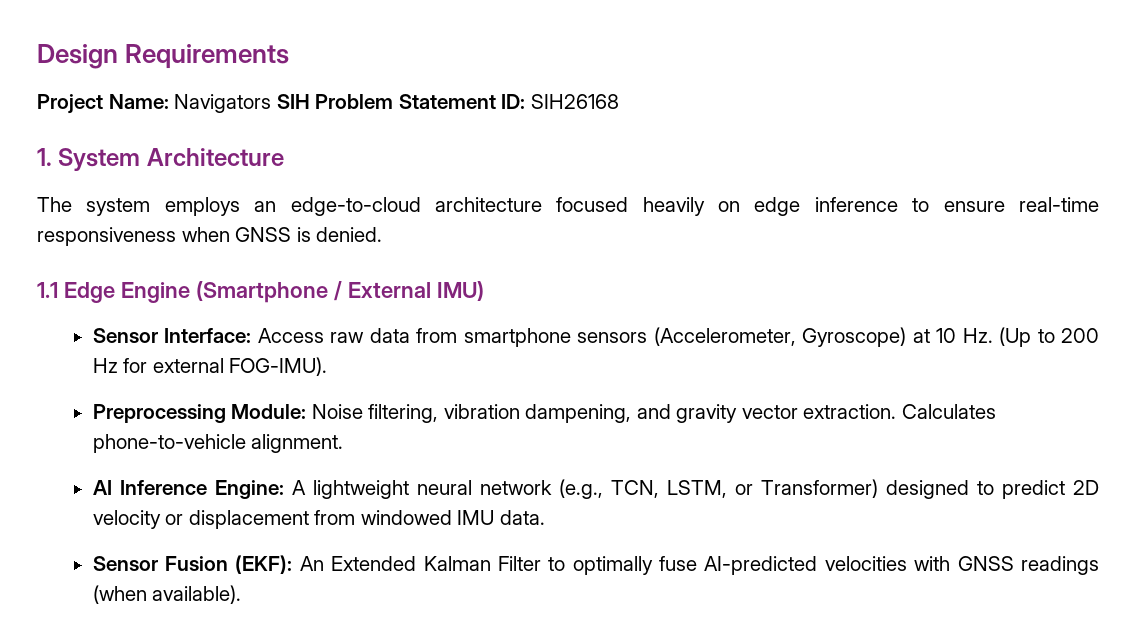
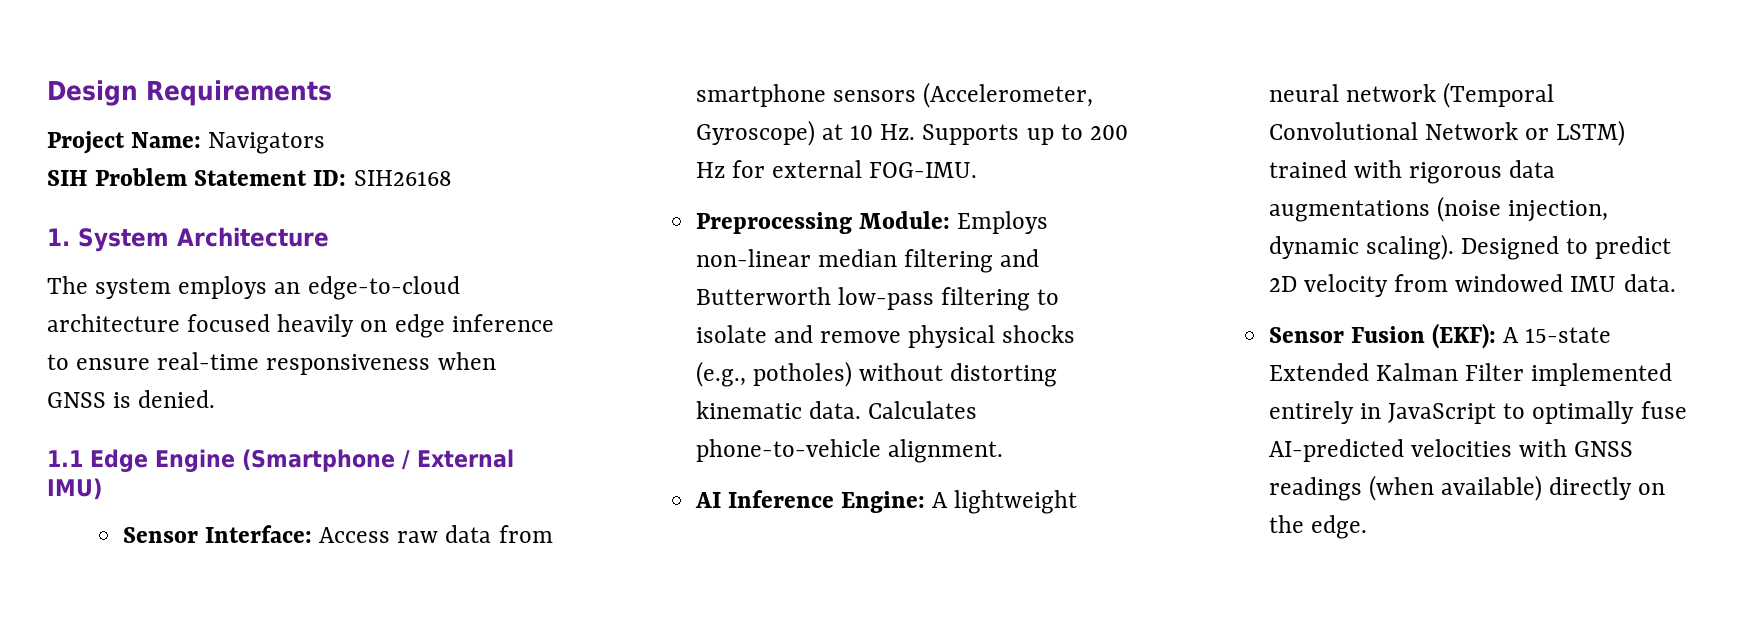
(272, 103) none -> (326, 143) //
[999,327,1032,347] (Up -> [922,124,1054,145] Supports up
[229,357,328,376] FOG-IMU). -> [869,162,978,178] FOG-IMU.
[311,404,897,423] Noise filtering, vibration dampening, and gravity vector extraction. -> [957,211,1049,234] [695,249,1040,273] [695,287,1060,311] [695,325,1076,348] [695,361,1058,387] [695,401,861,419] Employs non-linear median filtering and Butterworth low-pass filtering to isolate and remove physical shocks (e.g., potholes) without distorting kinematic data.
[558,479,969,499] (e.g., TCN, LSTM, or Transformer) designed -> [1443,82,1555,108] [1268,120,1626,146] [1268,160,1556,184] [1268,196,1609,222] [1268,234,1560,260] (Temporal Convolutional Network or LSTM) trained with rigorous data augmentations (noise injection, dynamic scaling). Designed
[165,510,309,529] or displacement -> (1388, 285) none
[299,556,324,571] An -> [1503,327,1612,343] A 15-state
(541, 563) none -> [1531,363,1673,386] [1268,401,1497,424] implemented entirely in JavaScript
[152,585,242,604] available). -> [1441,475,1666,501] [1268,515,1367,539] available) directly on the edge.

